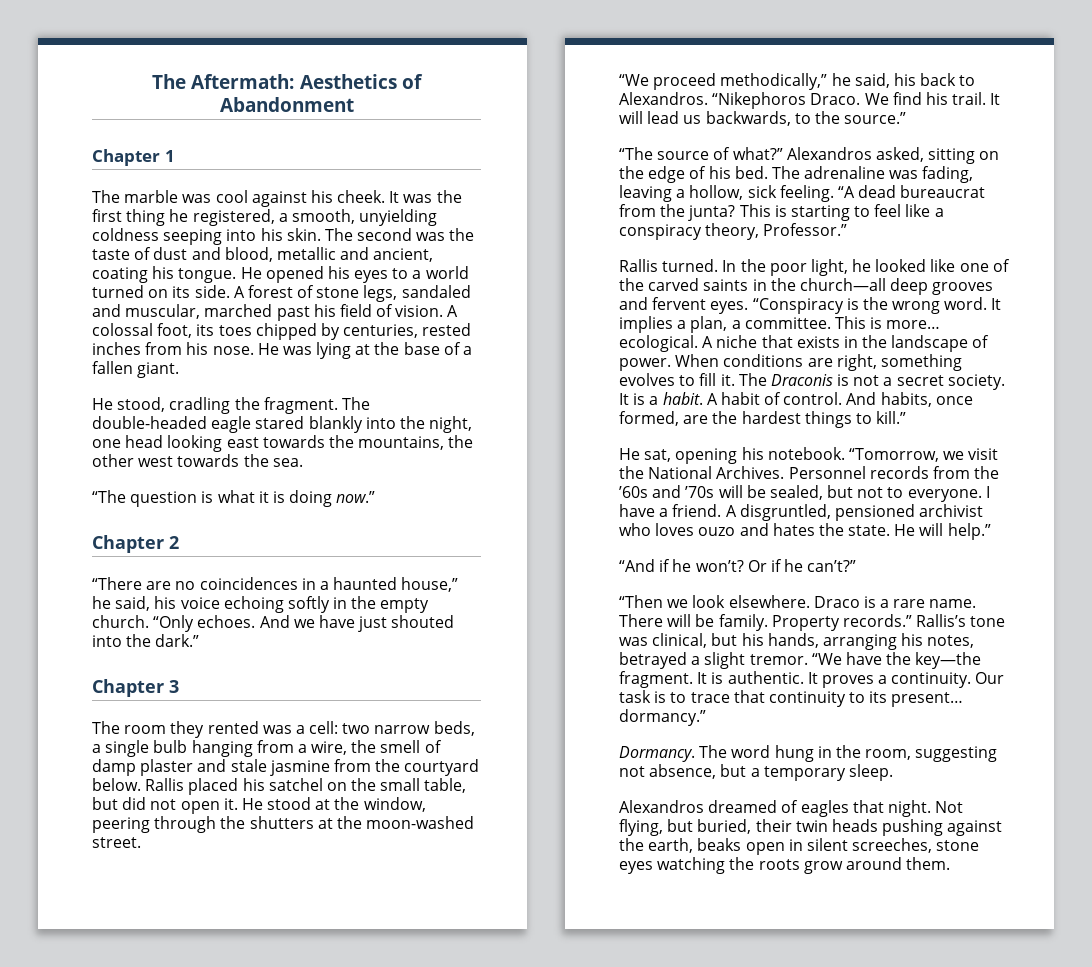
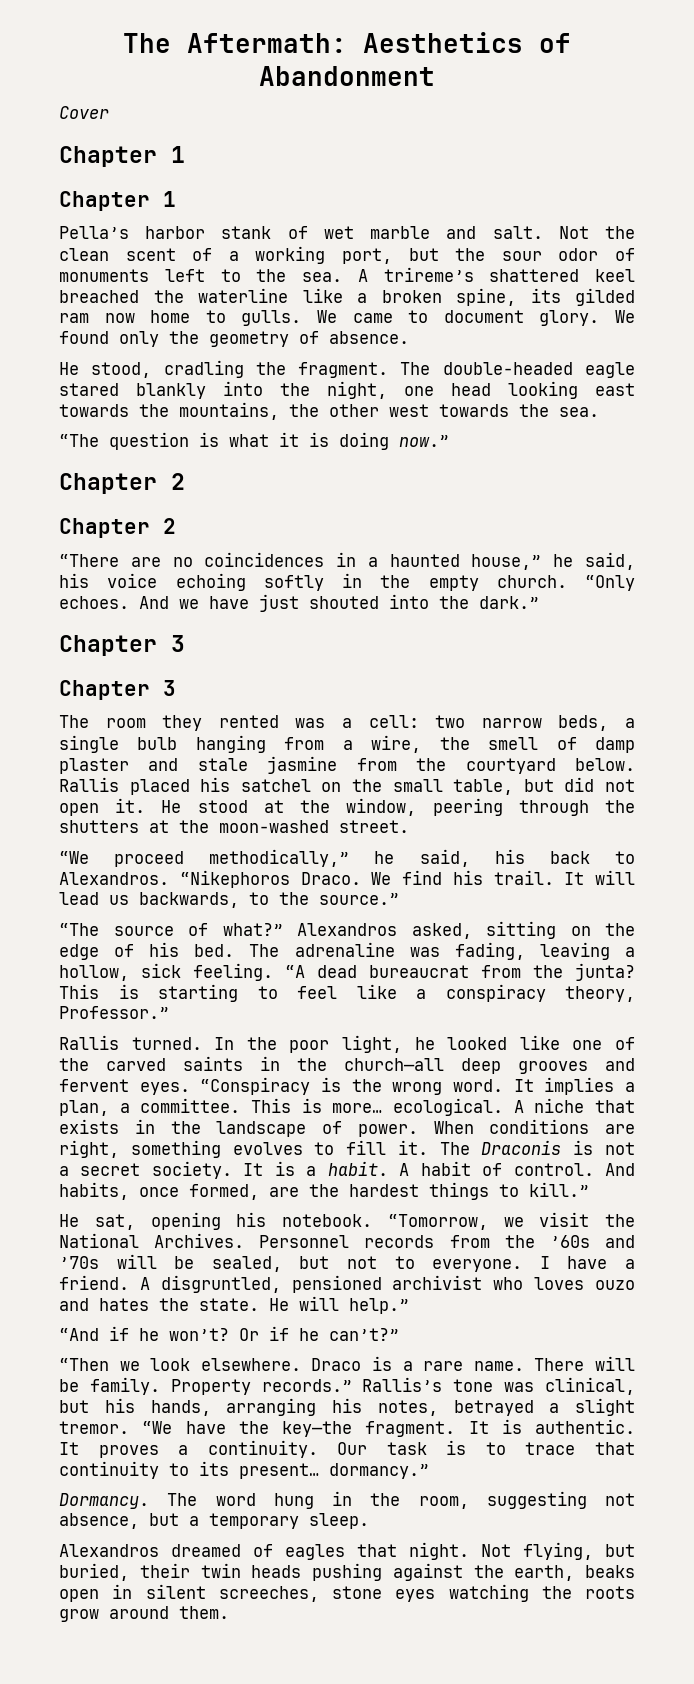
[92,149,175,166] [92,190,462,207] [92,209,438,226] [92,228,475,245] [92,247,434,262] [92,266,469,283] [92,285,471,302] [92,304,459,321] [92,323,472,340] [92,342,473,359] [92,361,180,378] // Chapter 1 // The marble was cool against his cheek. It was the first thing he registered, a smooth, unyielding coldness seeping into his skin. The second was the taste of dust and blood, metallic and ancient, coating his tongue. He opened his eyes to a world turned on its side. A forest of stone legs, sandaled and muscular, marched past his field of vision. A colossal foot, its toes chipped by centuries, rested inches from his nose. He was lying at the base of a fallen giant. -> [59,106,109,119] [59,146,185,167] [59,191,176,211] [59,226,635,239] [59,246,636,264] [59,267,635,282] [59,288,635,306] [59,310,636,326] [59,331,409,347] // Cover // Chapter 1 // Chapter 1 // Pella’s harbor stank of wet marble and salt. Not the clean scent of a working port, but the sour odor of monuments left to the sea. A trireme’s shattered keel breached the waterline like a broken spine, its gilded ram now home to gulls. We came to document glory. We found only the geometry of absence.
(179, 542) none -> [59,518,176,538] // Chapter 2
(179, 686) none -> [59,680,176,700] // Chapter 3

